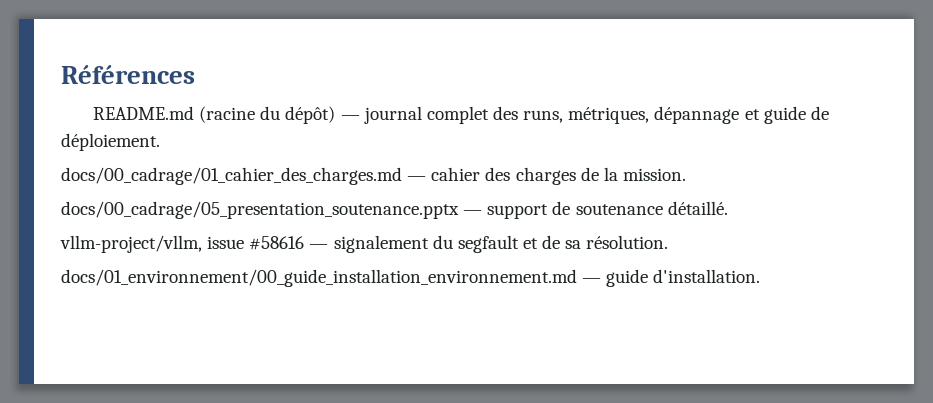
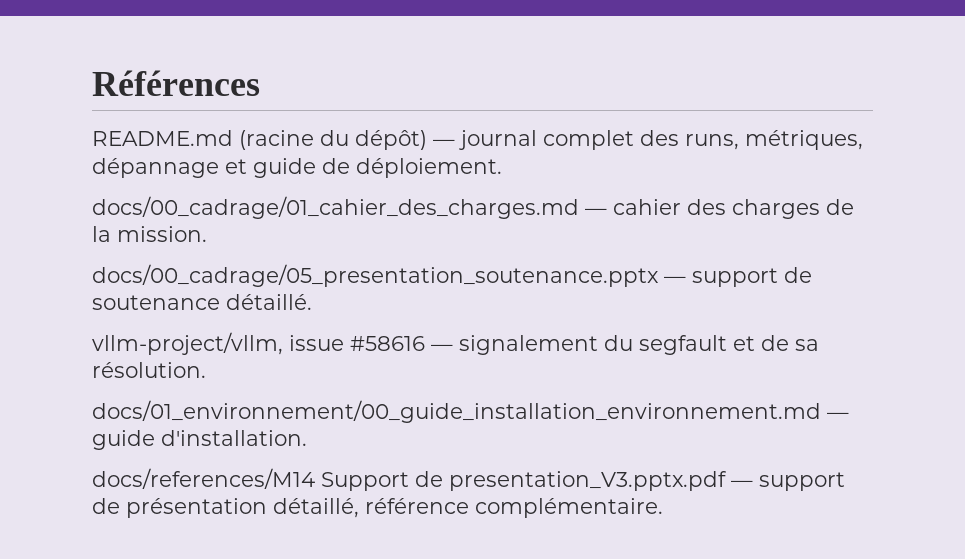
(761, 276) none -> [92,468,845,491] [92,498,663,518] // docs/references/M14 Support de presentation_V3.pptx.pdf — support de présentation détaillé, référence complémentaire.

